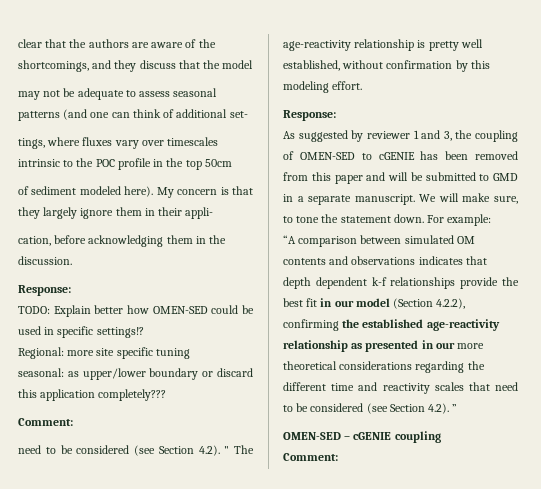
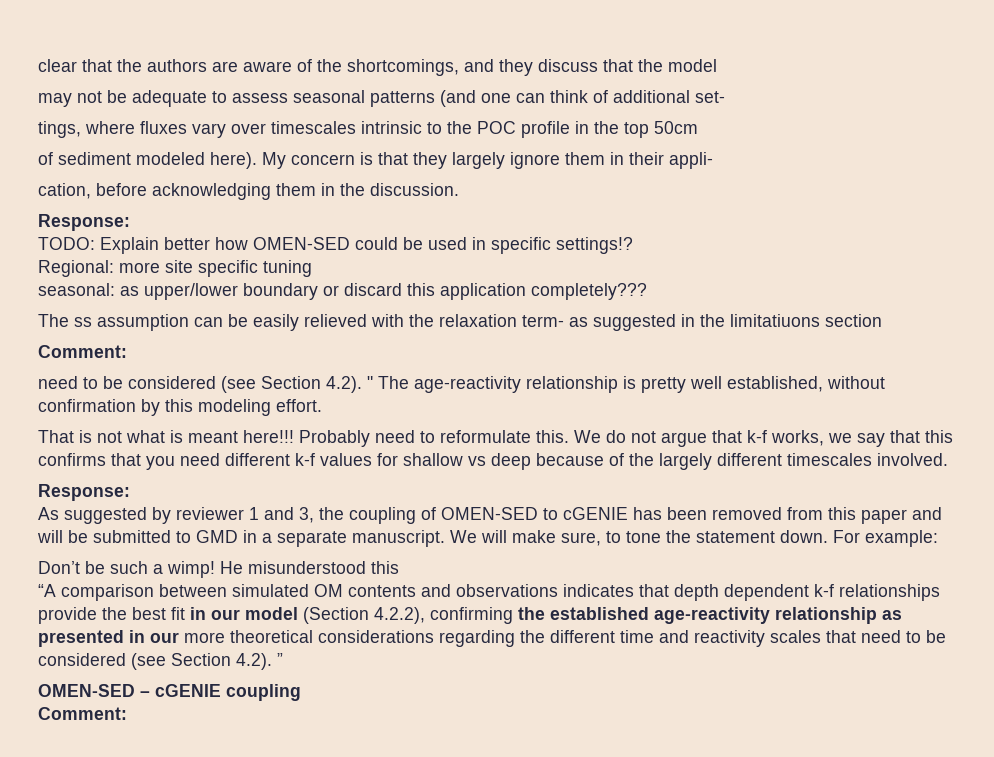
(167, 395) none -> [38,314,882,331] // The ss assumption can be easily relieved with the relaxation term- as suggested in the limitatiuons section
(363, 85) none -> [38,430,953,447] [38,453,948,470] // That is not what is meant here!!! Probably need to reformulate this. We do not argue that k-f works, we say that this confirms that you need different k-f values for shallow vs deep because of the largely different timescales involved.
(492, 220) none -> [38,561,399,578] // Don’t be such a wimp! He misunderstood this

